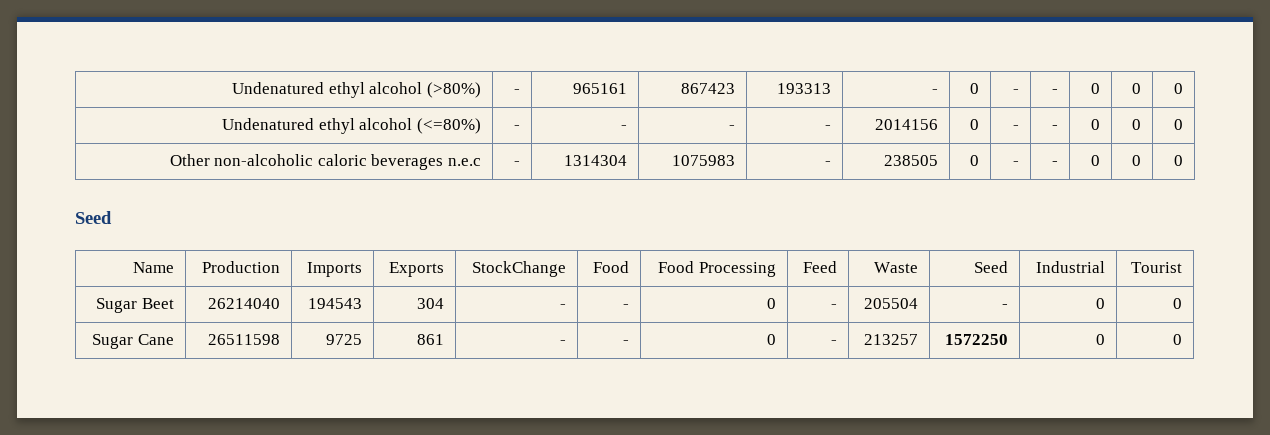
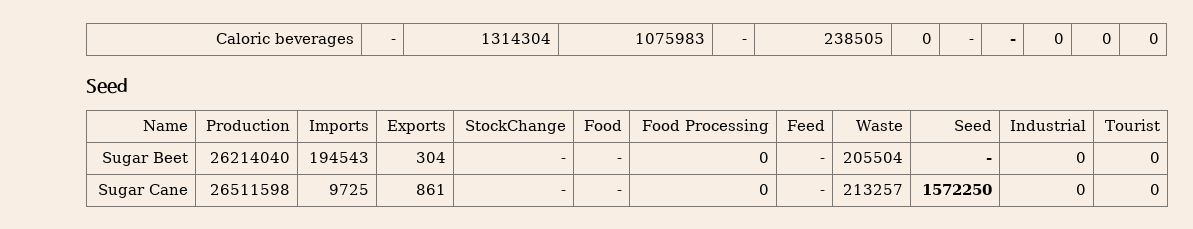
[232,82,482,98] [514,89,521,94] [573,83,628,94] [681,83,736,94] [777,83,832,94] [932,89,939,94] [970,83,980,94] [1013,89,1020,94] [1052,89,1059,94] [1091,83,1101,94] [1132,83,1142,94] [1174,83,1184,94] [222,118,482,134] [514,125,521,130] [621,125,628,130] [729,125,736,130] [825,125,832,130] [875,119,939,130] [970,119,980,130] [1013,125,1020,130] [1052,125,1059,130] [1091,119,1101,130] [1132,119,1142,130] [1174,119,1184,130] [169,154,367,166] Undenatured ethyl alcohol (>80%) | - | 965161 | 867423 | 193313 | - | 0 | - | - | 0 | 0 | 0 // Undenatured ethyl alcohol (<=80%) | - | - | - | - | 2014156 | 0 | - | - | 0 | 0 | 0 // Other non-alcoholic caloric -> [216,32,271,44] Caloric
[448,158,482,166] n.e.c -> (355, 40) none

